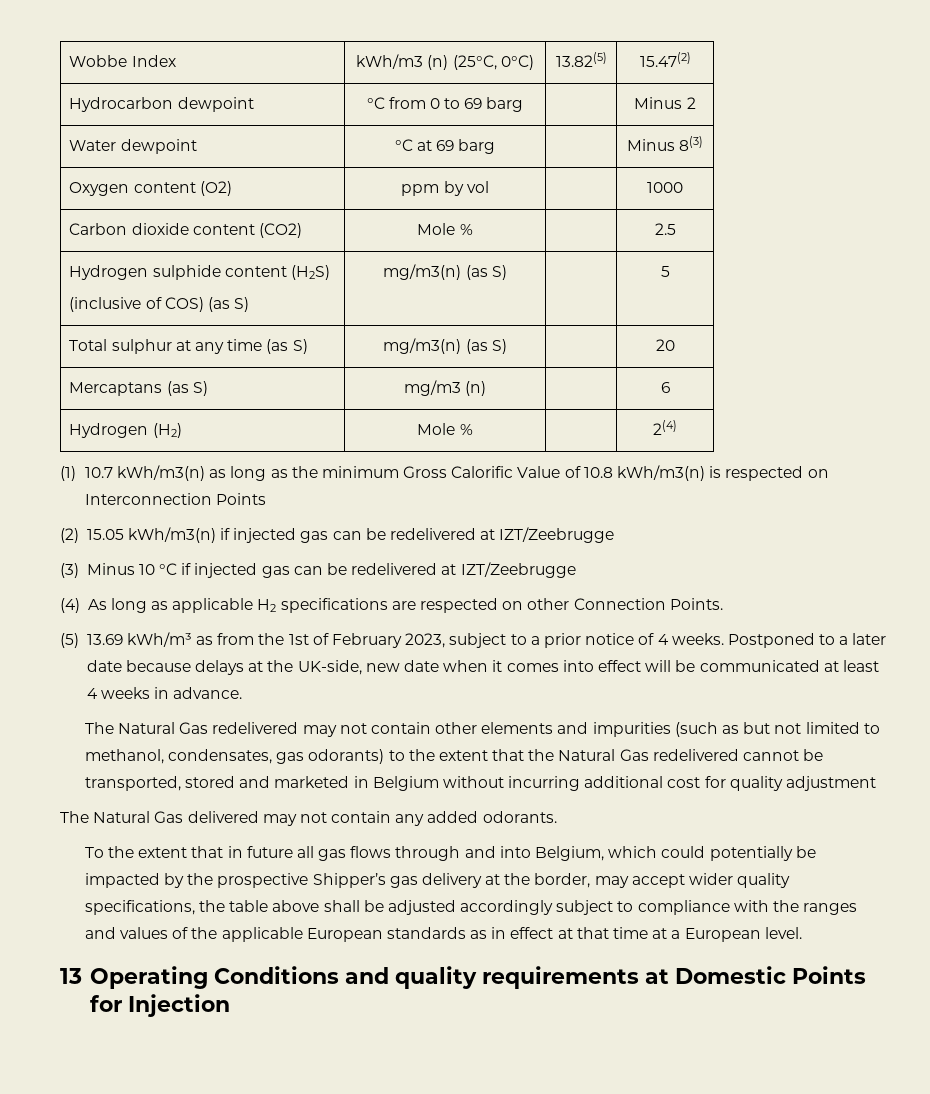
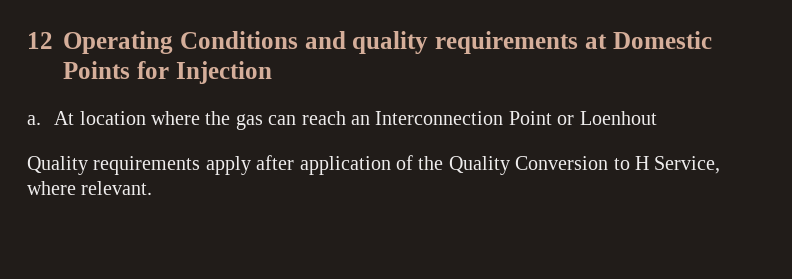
[69,55,176,67] [356,54,534,70] [555,52,607,67] [639,52,691,67] [69,97,254,112] [366,97,524,112] [634,97,696,109] [69,139,197,154] [394,139,496,154] [626,136,704,151] [69,181,232,196] [401,181,489,196] [647,182,683,193] [69,223,303,238] [417,223,473,235] [654,223,676,235] [69,265,331,280] [69,297,250,312] [383,264,507,280] [660,266,670,277] [69,339,308,354] [383,338,507,354] [655,339,675,351] [69,381,208,396] [403,380,487,396] [660,382,670,393] [69,423,182,438] [417,423,473,435] [653,420,677,435] [60,465,829,481] [84,493,266,505] [60,527,615,543] [60,562,576,578] [60,598,723,613] [60,632,887,648] [86,660,879,675] [86,687,243,699] [84,722,880,737] [84,749,824,764] [84,776,876,791] [60,811,557,826] [84,846,816,861] [84,873,791,888] [84,900,858,915] [84,927,802,942] [60,968,82,984] Wobbe Index | kWh/m3 (n) (25°C, 0°C) | 13.82(5) | 15.47(2) // Hydrocarbon dewpoint | °C from 0 to 69 barg | | Minus 2 // Water dewpoint | °C at 69 barg | | Minus 8(3) // Oxygen content (O2) | ppm by vol | | 1000 // Carbon dioxide content (CO2) | Mole % | | 2.5 // Hydrogen sulphide content (H2S) // (inclusive of COS) (as S) | mg/m3(n) (as S) | | 5 // Total sulphur at any time (as S) | mg/m3(n) (as S) | | 20 // Mercaptans (as S) | mg/m3 (n) | | 6 // Hydrogen (H2) | Mole % | | 2(4) // (1) 10.7 kWh/m3(n) as long as the minimum Gross Calorific Value of 10.8 kWh/m3(n) is respected on Interconnection Points // (2) 15.05 kWh/m3(n) if injected gas can be redelivered at IZT/Zeebrugge // (3) Minus 10 °C if injected gas can be redelivered at IZT/Zeebrugge // (4) As long as applicable H2 specifications are respected on other Connection Points. // (5) 13.69 kWh/m³ as from the 1st of February 2023, subject to a prior notice of 4 weeks. Postponed to a later date because delays at the UK-side, new date when it comes into effect will be communicated at least 4 weeks in advance. // The Natural Gas redelivered may not contain other elements and impurities (such as but not limited to methanol, condensates, gas odorants) to the extent that the Natural Gas redelivered cannot be transported, stored and marketed in Belgium without incurring additional cost for quality adjustment // The Natural Gas delivered may not contain any added odorants. // To the extent that in future all gas flows through and into Belgium, which could potentially be impacted by the prospective Shipper’s gas delivery at the border, may accept wider quality specifications, the table above shall be adjusted accordingly subject to compliance with the ranges and values of the applicable European standards as in effect at that time at a European level. // 13 -> [27,32,53,49] 12
(230, 1005) none -> [27,111,657,130] [27,155,721,175] [27,181,153,195] // a. At location where the gas can reach an Interconnection Point or Loenhout // Quality requirements apply after application of the Quality Conversion to H Service, where relevant.

